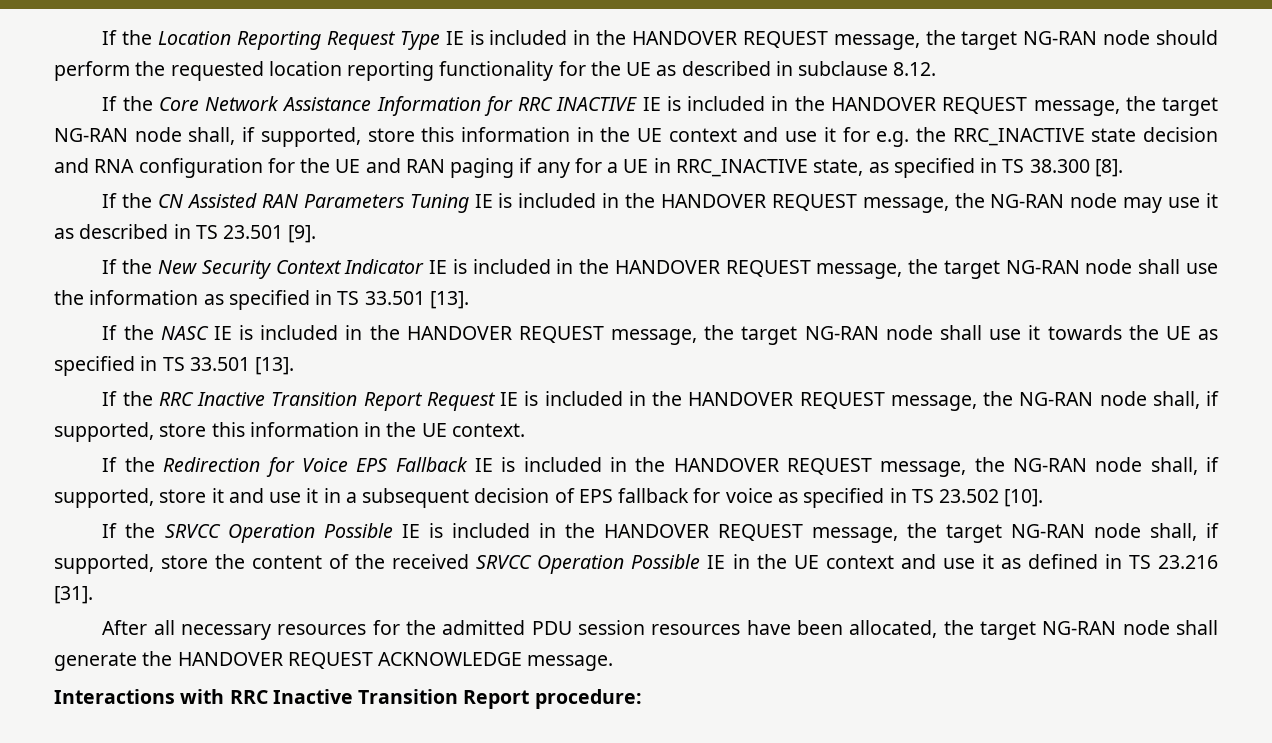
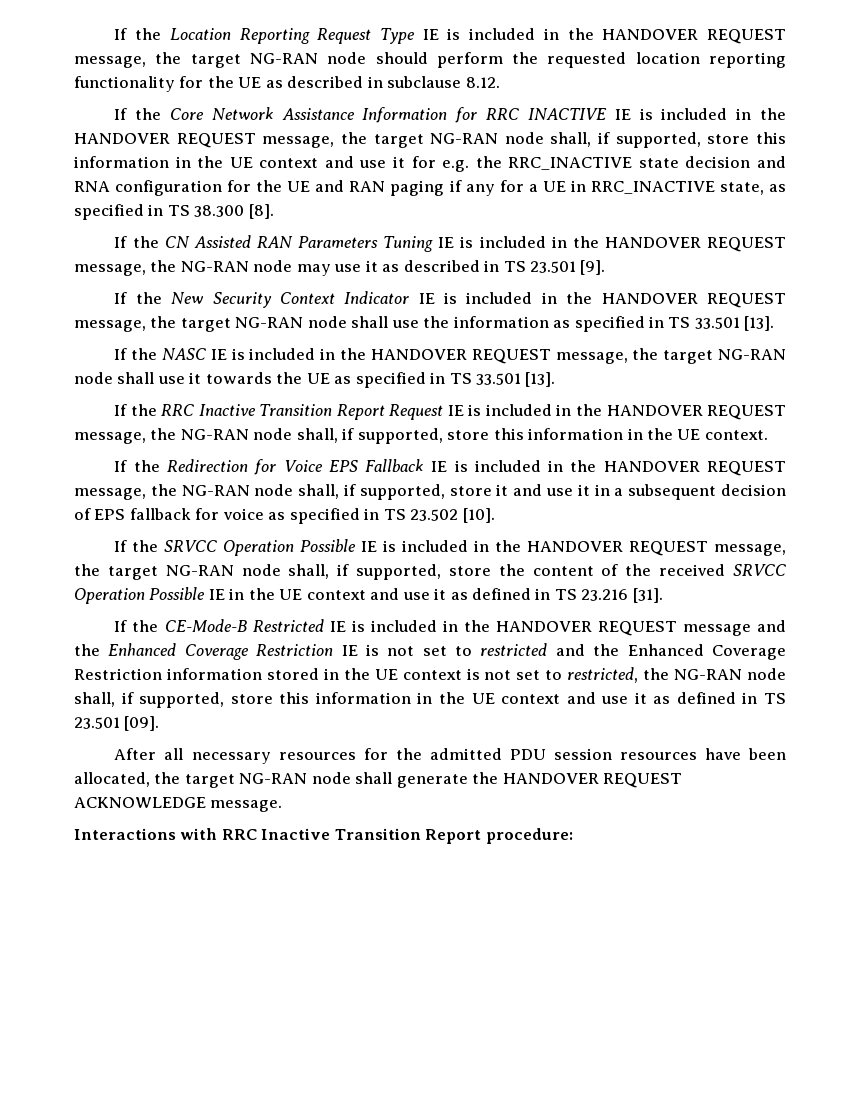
(93, 595) none -> [114,619,787,636] [74,643,786,660] [74,667,787,683] [74,692,786,708] [74,716,160,731] // If the CE-Mode-B Restricted IE is included in the HANDOVER REQUEST message and the Enhanced Coverage Restriction IE is not set to restricted and the Enhanced Coverage Restriction information stored in the UE context is not set to restricted, the NG-RAN node shall, if supported, store this information in the UE context and use it as defined in TS 23.501 [09].

